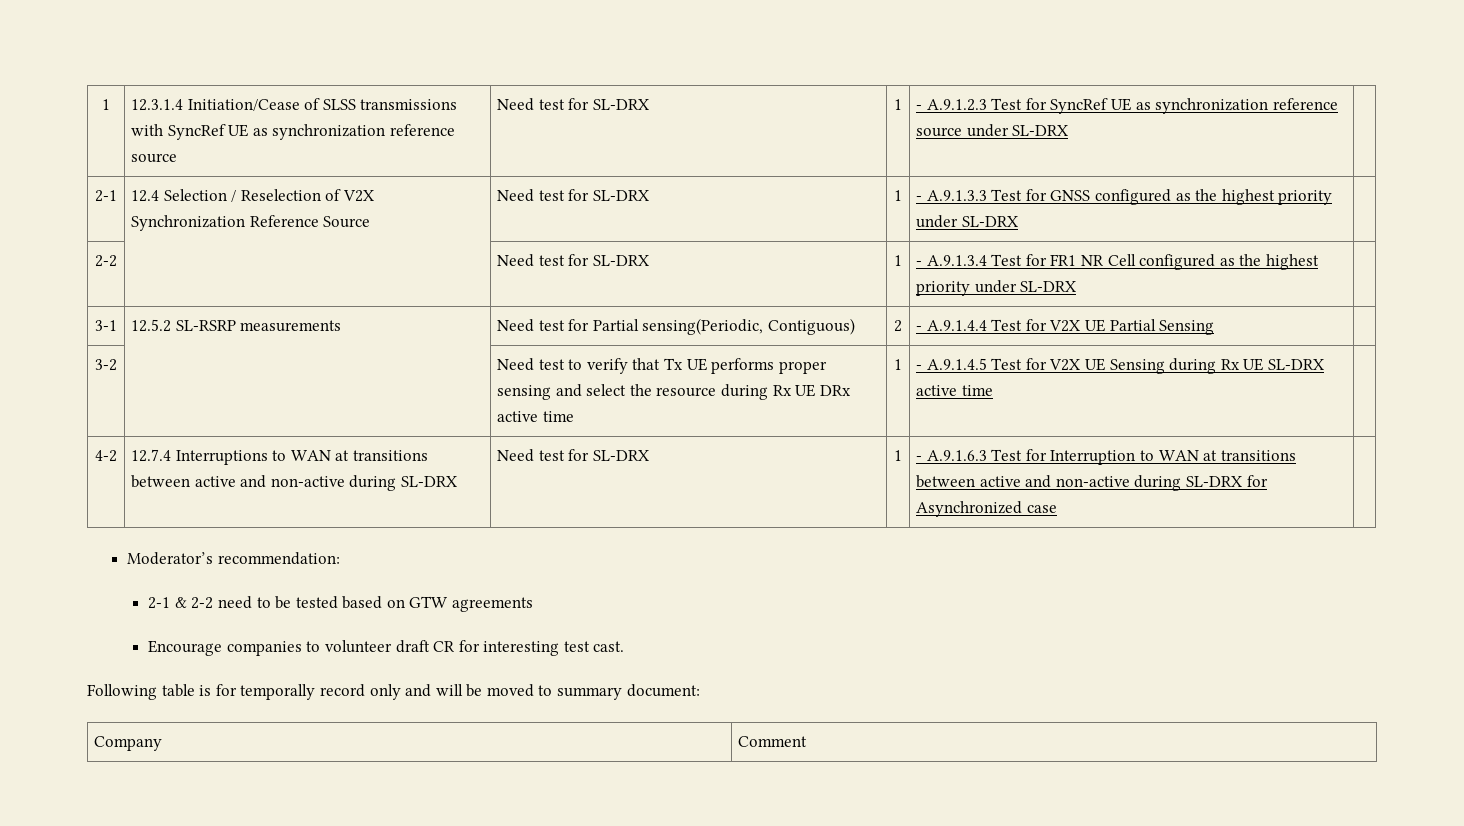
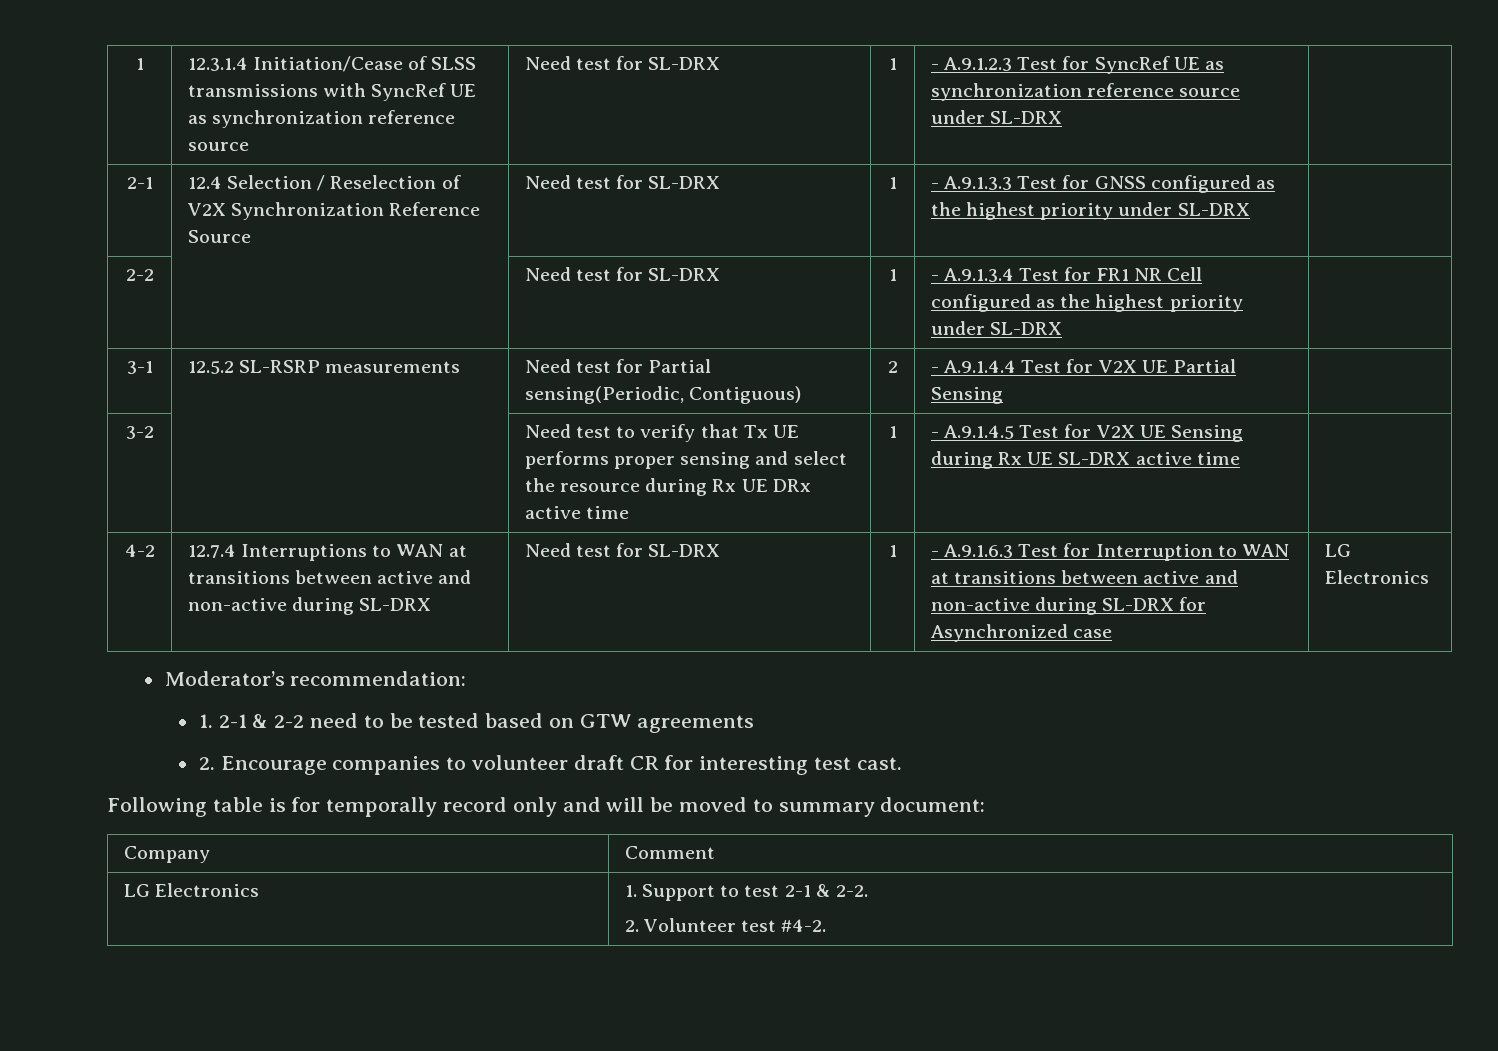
(1057, 509) none -> [1324,544,1351,557] [1324,570,1429,584] LG Electronics
(340, 558) none -> [198,714,213,728] 1.
(534, 604) none -> [198,757,215,770] 2.
(808, 741) none -> [123,883,259,897] [624,884,869,901] [624,918,827,932] // LG Electronics | 1. Support to test 2-1 & 2-2. // 2. Volunteer test #4-2.

